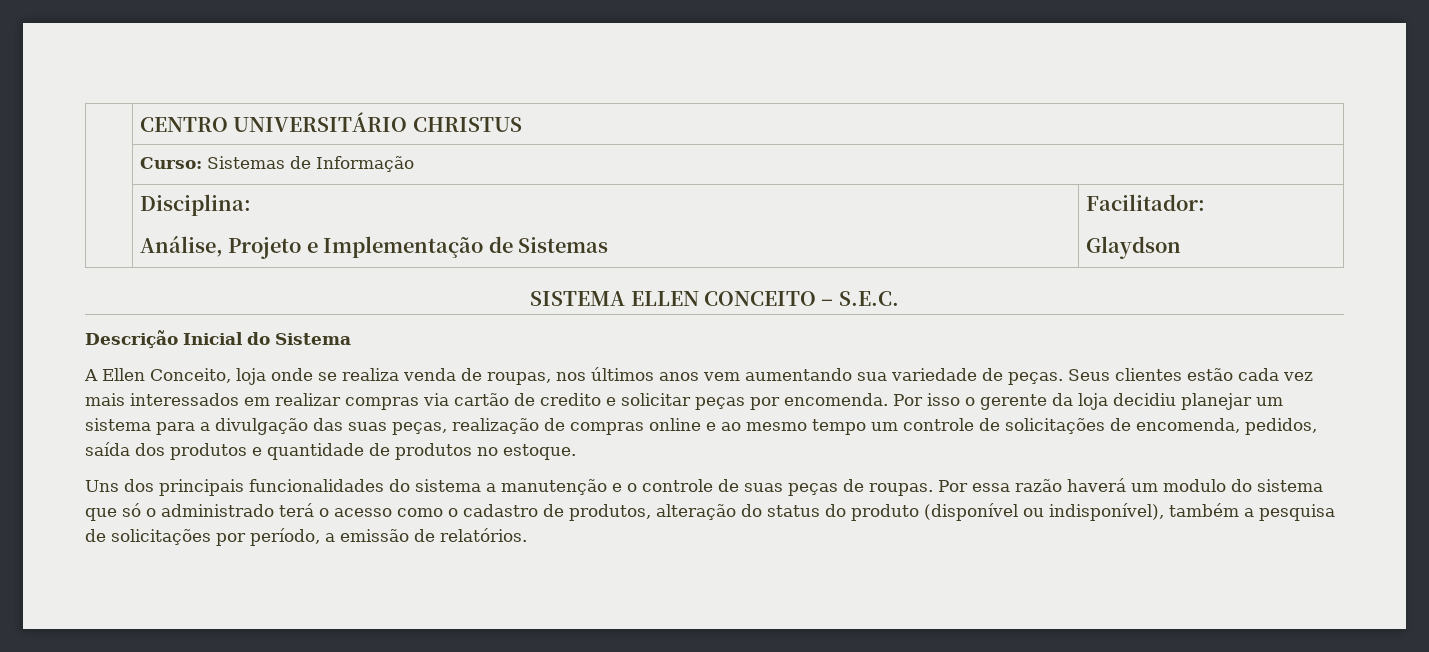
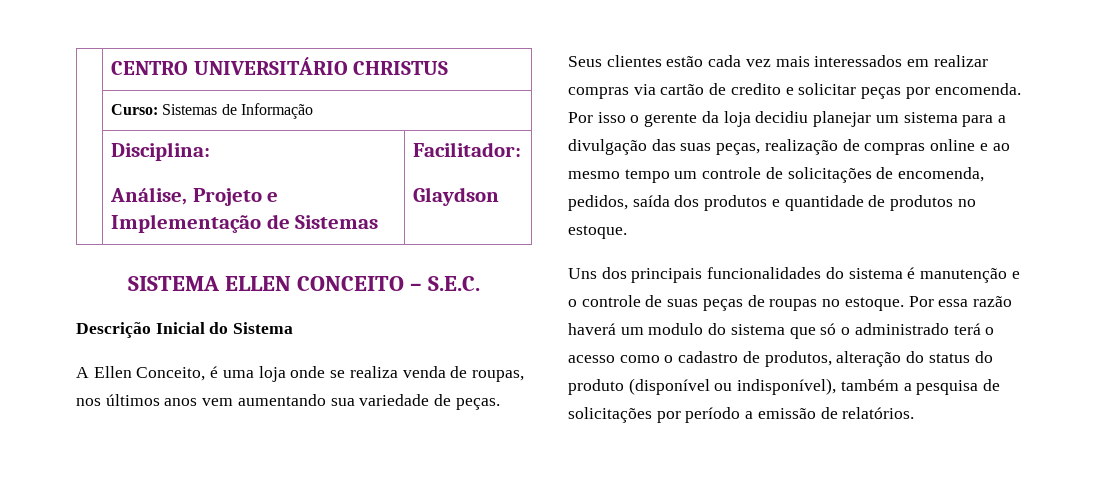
(231, 375) none -> [210,366,254,378] é uma
[486,483,496,492] a -> [907,267,916,279] é
[869,483,933,496] roupas. -> [769,297,904,311] roupas no estoque.
[250,528,320,546] período, -> [685,407,741,423] período

